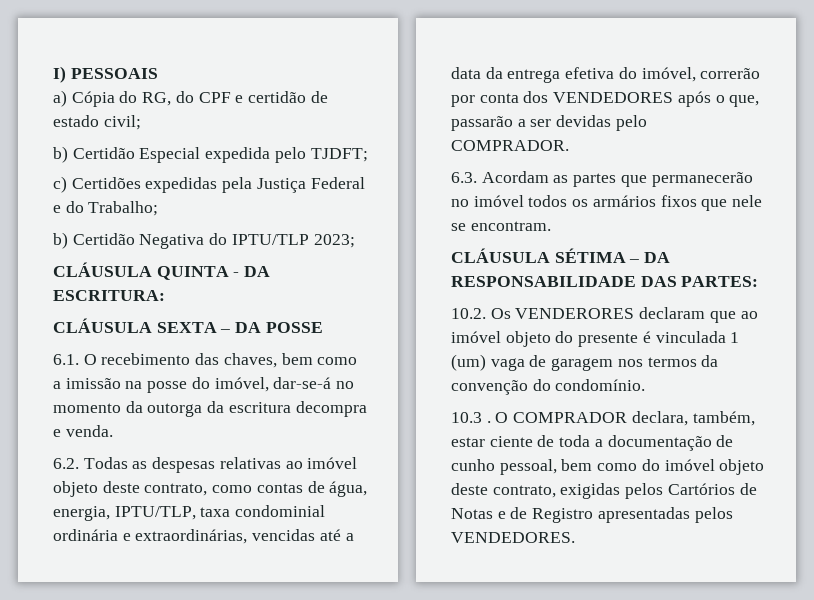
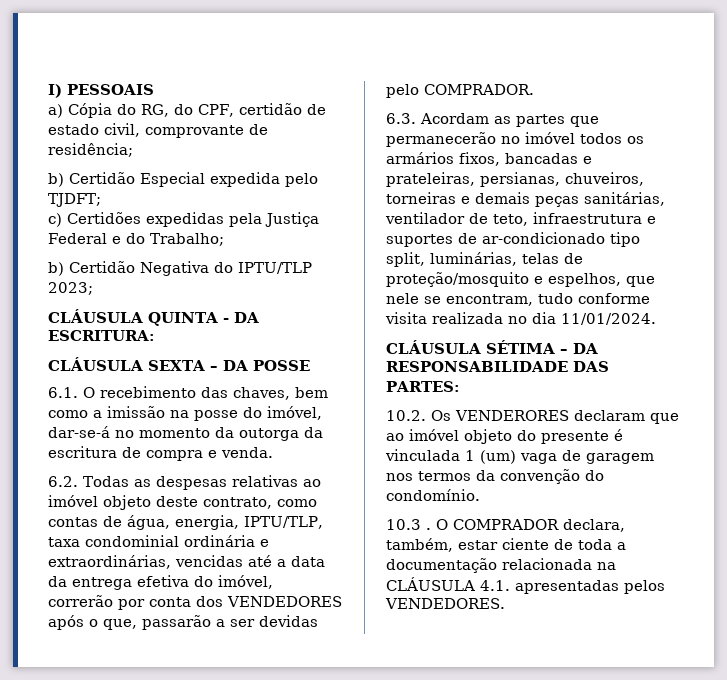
[198,92,244,103] CPF e -> [198,104,234,117] CPF,
[103,115,141,130] civil; -> [104,123,268,138] [48,143,133,157] civil, comprovante de residência;
[295,401,367,417] decompra -> [122,447,203,461] de compra
[660,195,763,211] [451,221,551,231] fixos que nele se encontram. -> [459,152,592,166] [386,172,644,187] [386,192,665,207] [385,212,656,226] [386,232,640,247] [386,252,583,267] [386,272,655,287] [386,293,650,306] [385,312,656,325] fixos, bancadas e prateleiras, persianas, chuveiros, torneiras e demais peças sanitárias, ventilador de teto, infraestrutura e suportes de ar-condicionado tipo split, luminárias, telas de proteção/mosquito e espelhos, que nele se encontram, tudo conforme visita realizada no dia 11/01/2024.
[716,435,734,447] [451,459,765,475] [451,483,757,499] [451,507,594,523] de cunho pessoal, bem como do imóvel objeto deste contrato, exigidas pelos Cartórios de Notas e de Registro -> [502,558,616,570] [386,577,510,591] relacionada na CLÁUSULA 4.1.

